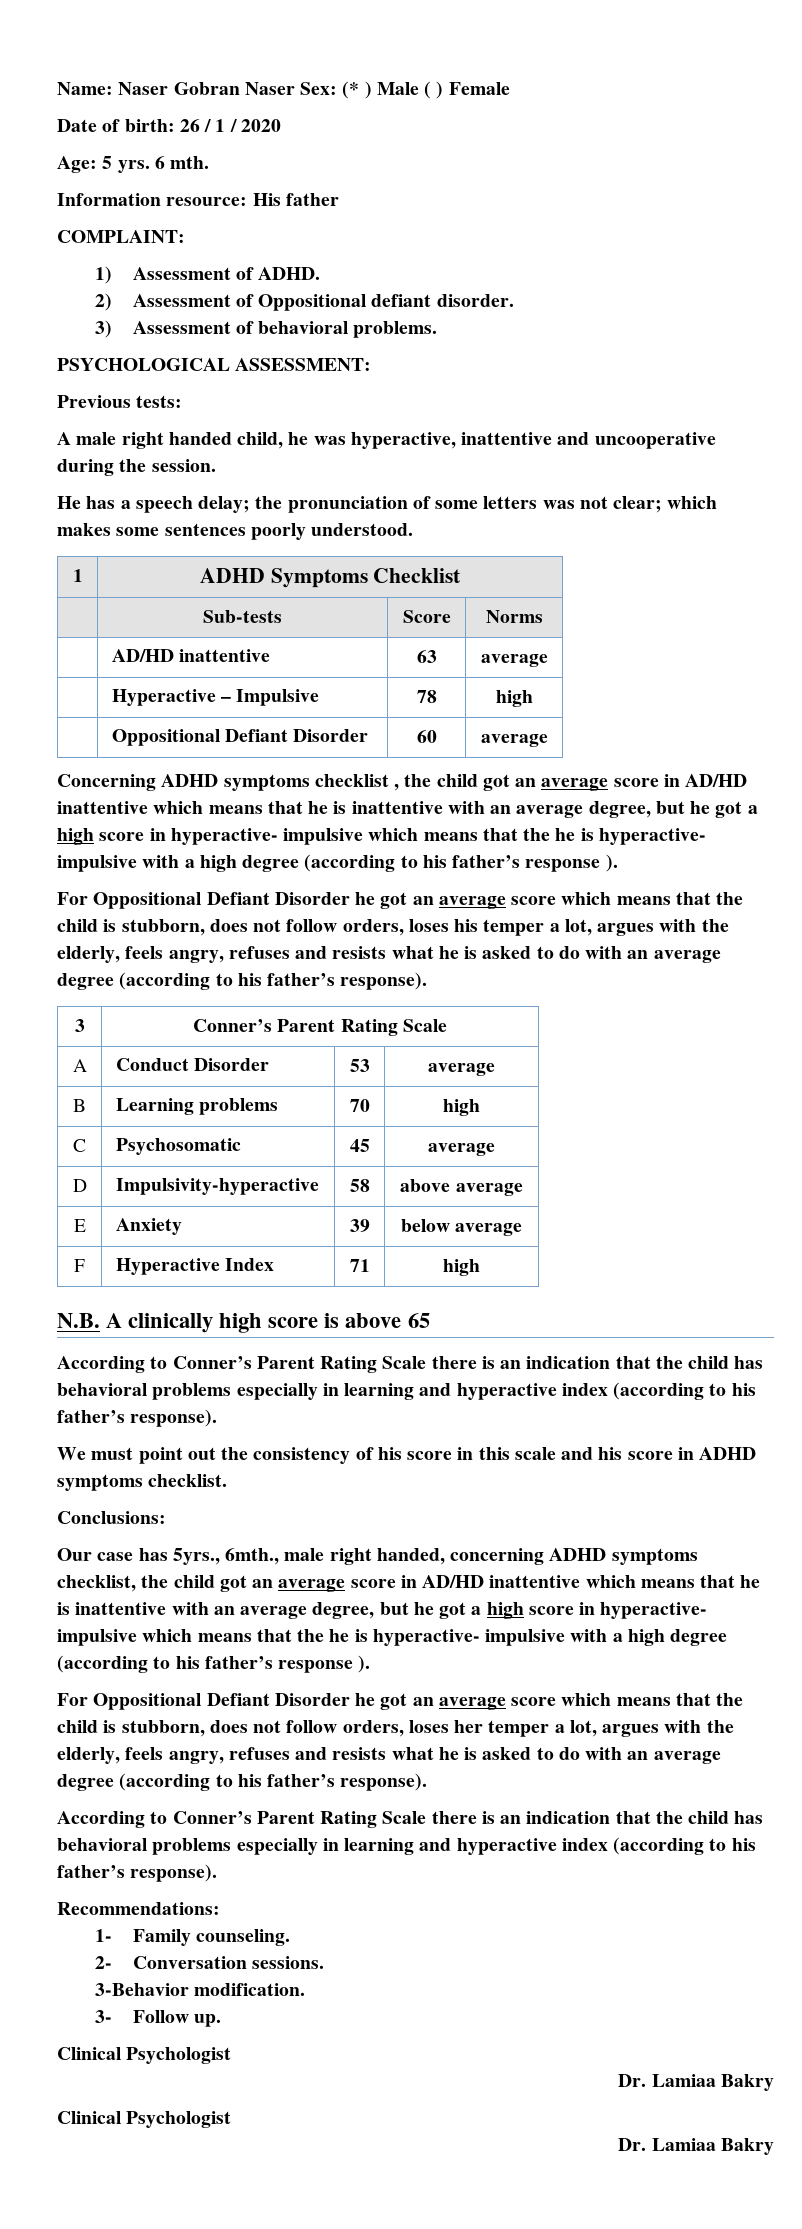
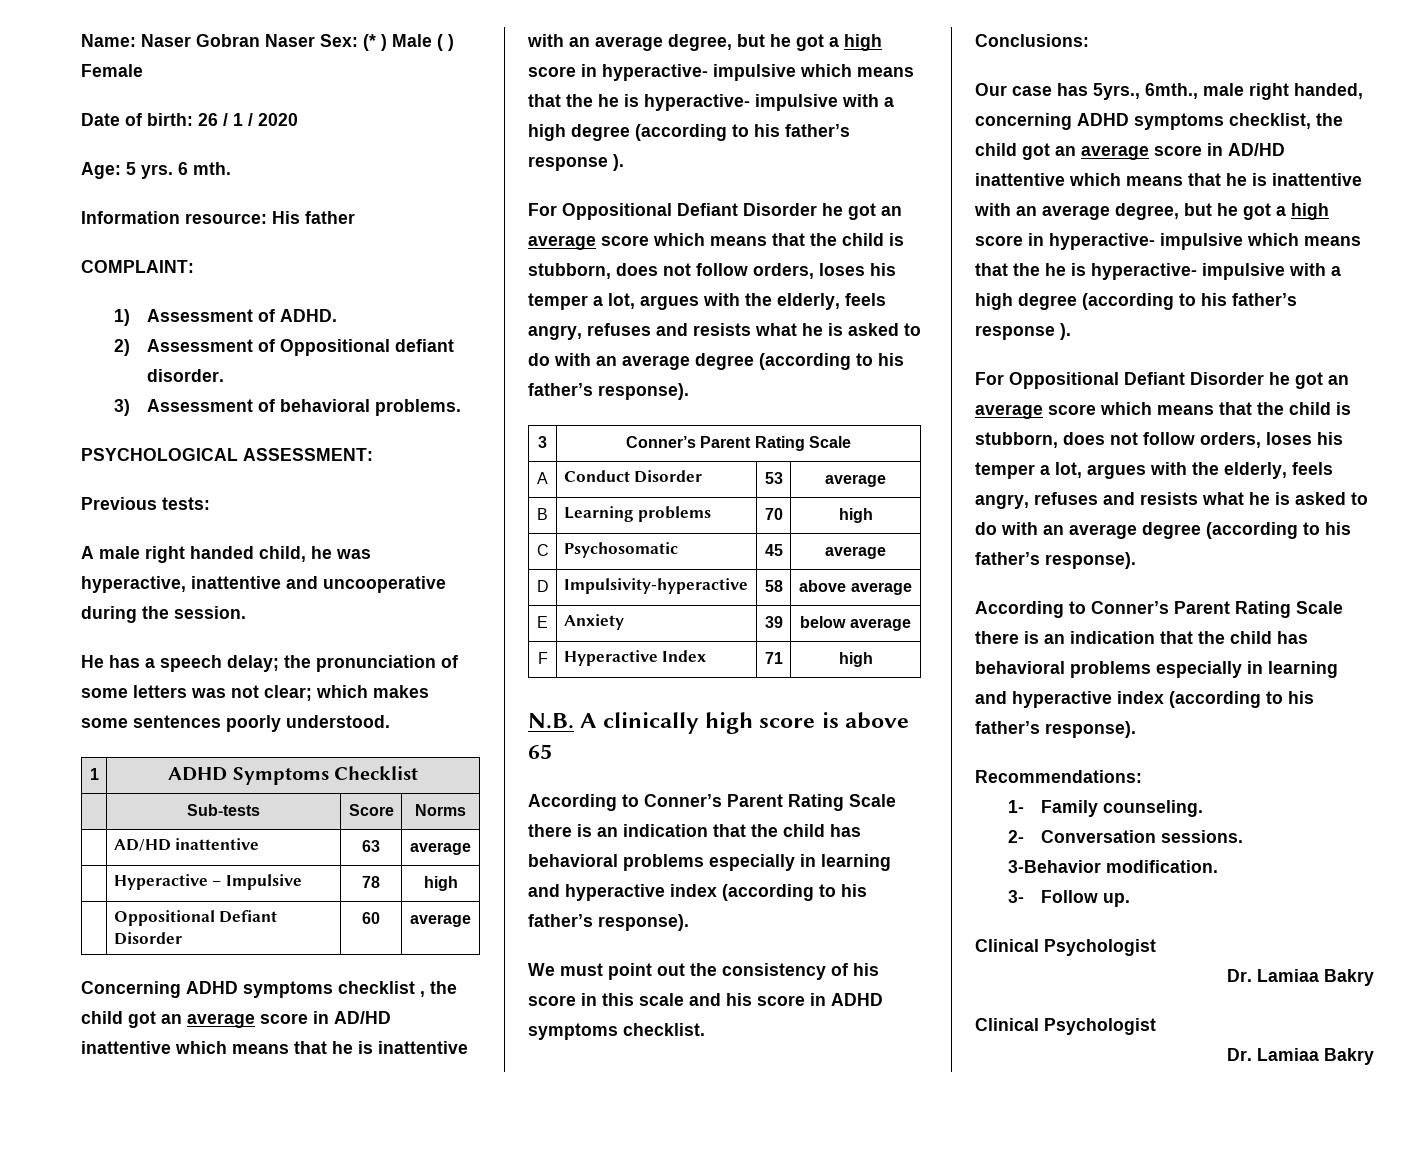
[454,1720,484,1733] her -> [1317,432,1343,445] his

